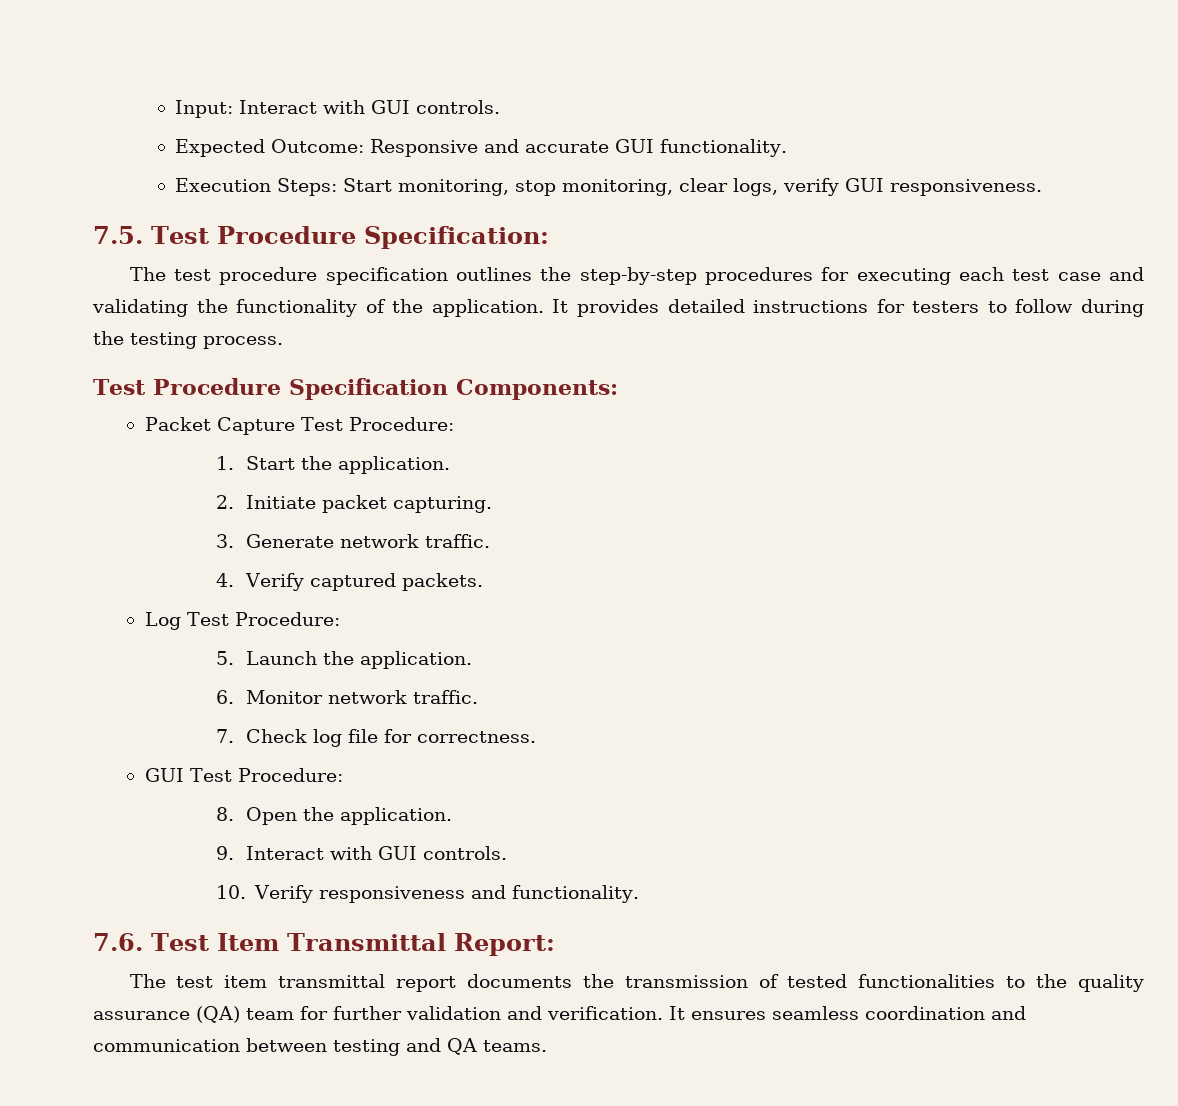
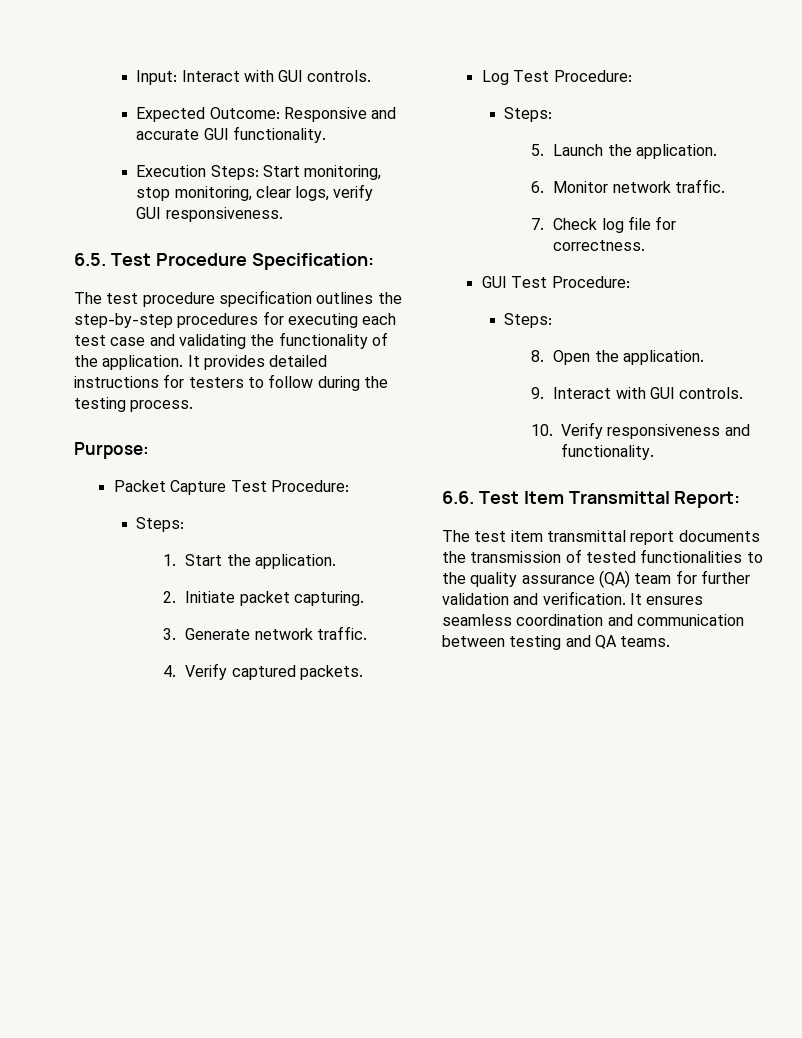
[93,226,143,244] 7.5. -> [74,253,106,266] 6.5.
[93,378,618,400] Test Procedure Specification Components: -> [74,442,149,459] Purpose:
(454, 424) none -> [136,517,185,532] // Steps:
(340, 619) none -> [504,107,553,122] // Steps:
(343, 775) none -> [504,313,553,328] // Steps:
[93,933,143,951] 7.6. -> [442,491,474,504] 6.6.

